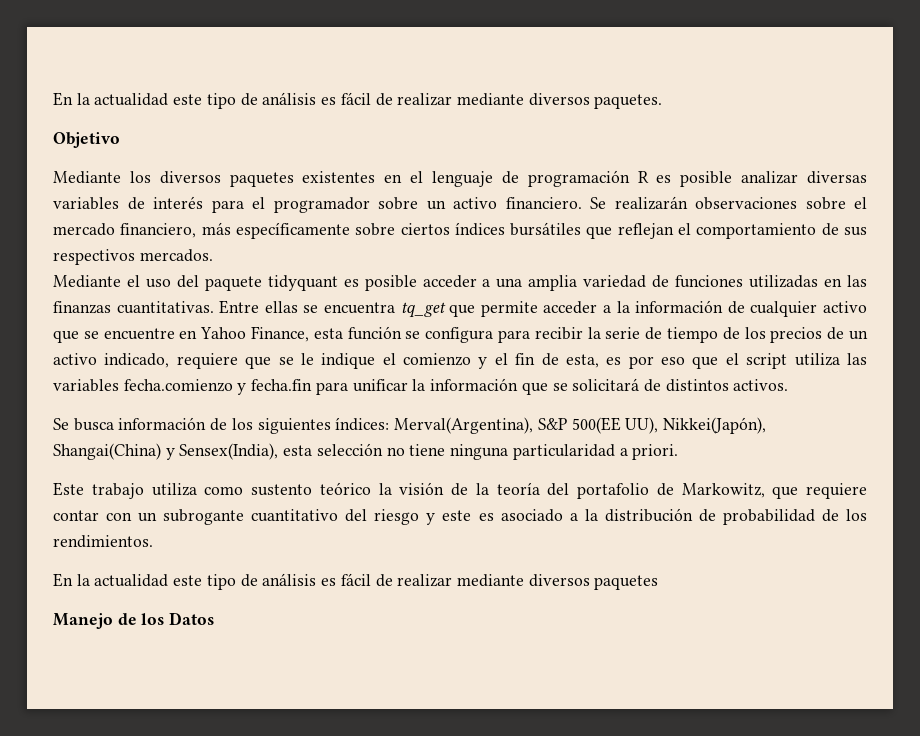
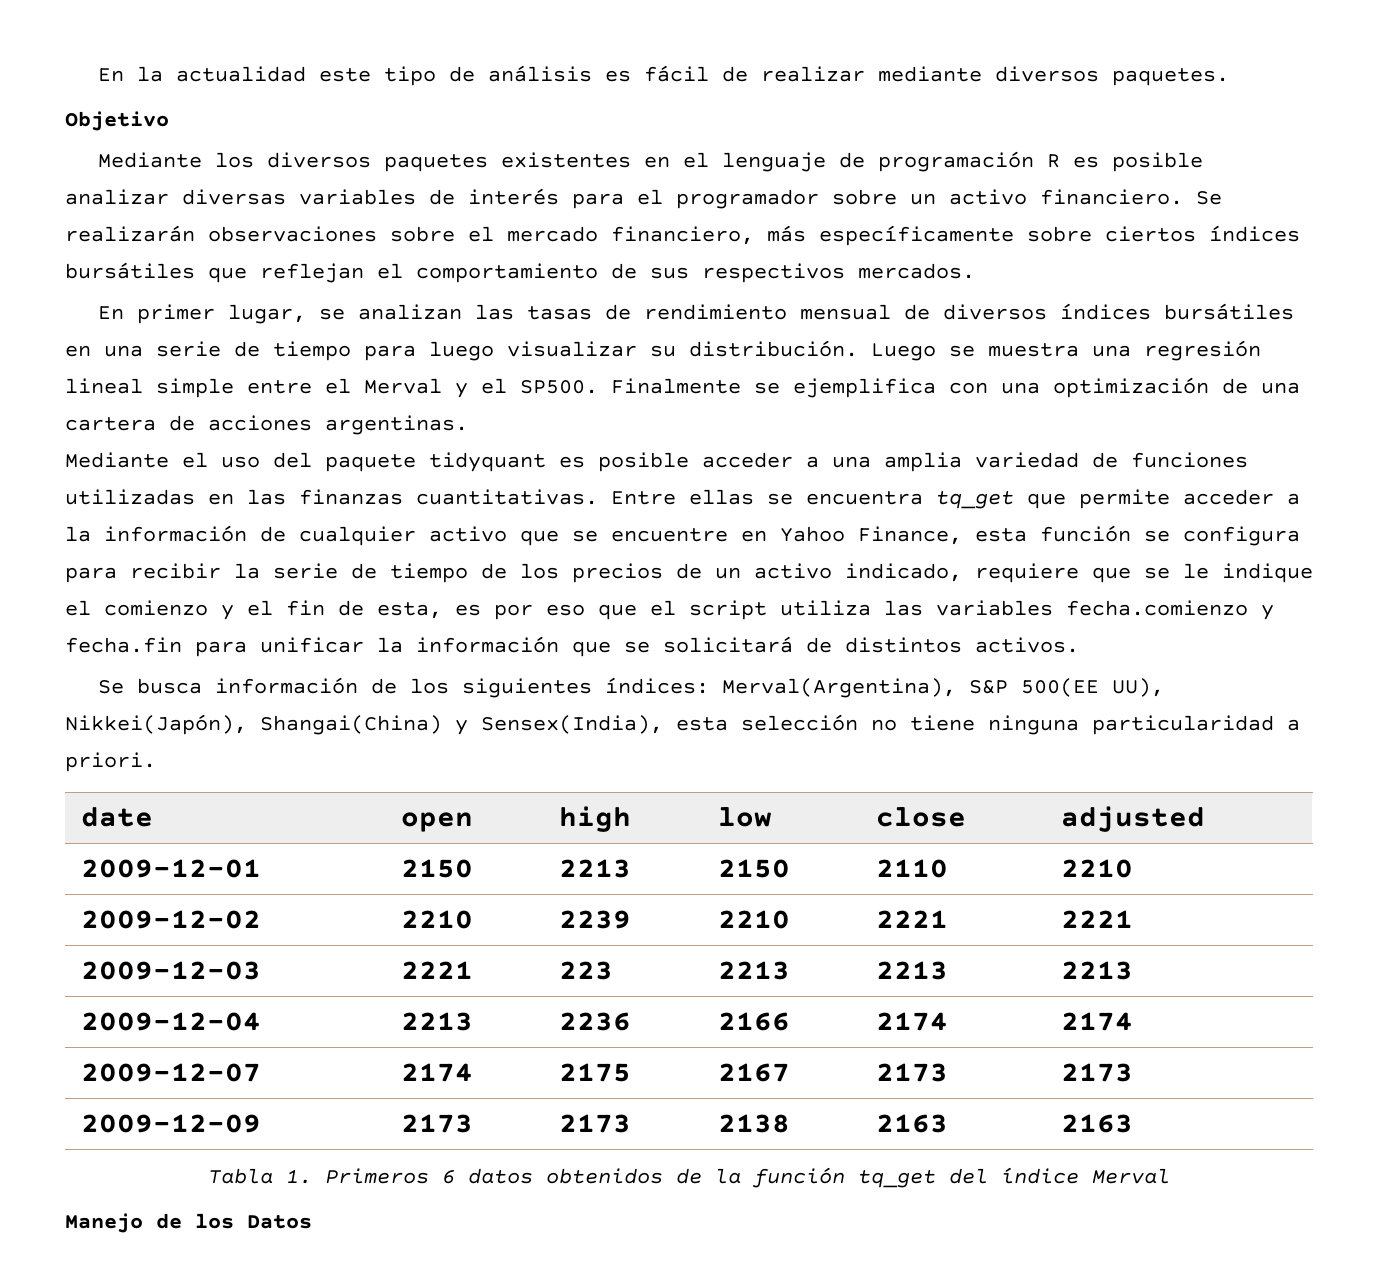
(213, 255) none -> [97,303,1294,324] [65,340,1261,361] [65,377,1300,398] [65,415,468,435] // En primer lugar, se analizan las tasas de rendimiento mensual de diversos índices bursátiles en una serie de tiempo para luego visualizar su distribución. Luego se muestra una regresión lineal simple entre el Merval y el SP500. Finalmente se ejemplifica con una optimización de una cartera de acciones argentinas.
[53,482,867,499] [53,508,867,525] [53,535,153,548] [53,573,659,590] // Este trabajo utiliza como sustento teórico la visión de la teoría del portafolio de Markowitz, que requiere contar con un subrogante cuantitativo del riesgo y este es asociado a la distribución de probabilidad de los rendimientos. // En la actualidad este tipo de análisis es fácil de realizar mediante diversos paquetes -> [80,807,153,827] [400,812,473,832] [558,806,631,832] [717,807,772,827] [875,807,966,827] [1060,806,1205,832] [80,859,261,878] [400,859,473,878] [558,859,631,878] [717,859,790,878] [875,859,948,878] [1060,859,1133,878] [80,910,261,929] [400,910,473,929] [558,910,631,929] [717,910,790,929] [875,910,948,928] [1060,910,1133,928] [80,961,261,980] [400,961,473,979] [558,961,613,980] [717,961,790,980] [875,961,948,980] [1060,961,1133,980] [80,1012,261,1031] [400,1012,473,1031] [558,1012,631,1031] [717,1012,790,1031] [875,1012,948,1031] [1060,1012,1133,1031] [80,1063,261,1082] [400,1063,473,1082] [558,1063,631,1082] [717,1063,790,1082] [875,1063,948,1082] [1060,1063,1133,1082] [80,1114,261,1133] [400,1114,473,1133] [558,1114,631,1133] [717,1114,790,1133] [875,1114,948,1133] [1060,1114,1133,1133] [208,1167,1170,1188] // date | open | high | low | close | adjusted // 2009-12-01 | 2150 | 2213 | 2150 | 2110 | 2210 // 2009-12-02 | 2210 | 2239 | 2210 | 2221 | 2221 // 2009-12-03 | 2221 | 223 | 2213 | 2213 | 2213 // 2009-12-04 | 2213 | 2236 | 2166 | 2174 | 2174 // 2009-12-07 | 2174 | 2175 | 2167 | 2173 | 2173 // 2009-12-09 | 2173 | 2173 | 2138 | 2163 | 2163 // Tabla 1. Primeros 6 datos obtenidos de la función tq_get del índice Merval

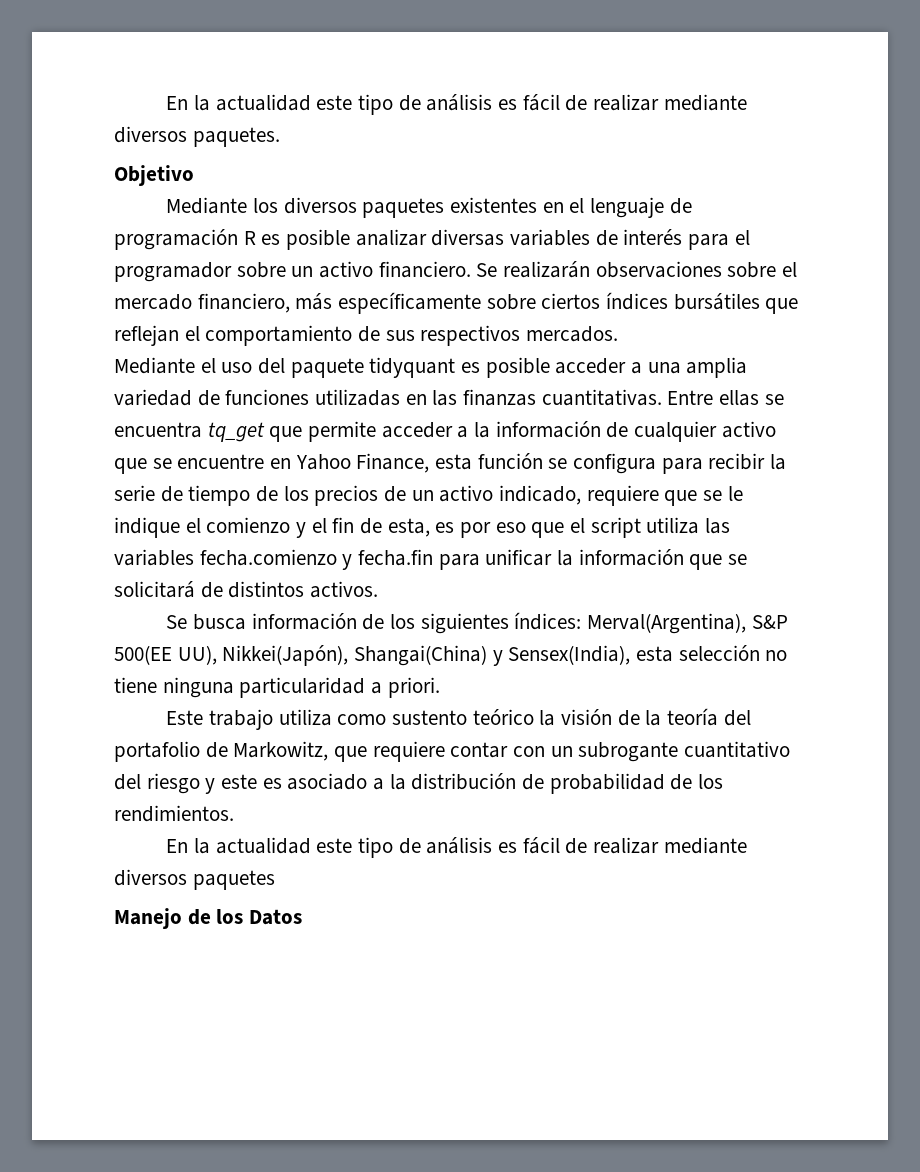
[97,303,1294,324] [65,340,1261,361] [65,377,1300,398] [65,415,468,435] // En primer lugar, se analizan las tasas de rendimiento mensual de diversos índices bursátiles en una serie de tiempo para luego visualizar su distribución. Luego se muestra una regresión lineal simple entre el Merval y el SP500. Finalmente se ejemplifica con una optimización de una cartera de acciones argentinas. -> (619, 334) none
[80,807,153,827] [400,812,473,832] [558,806,631,832] [717,807,772,827] [875,807,966,827] [1060,806,1205,832] [80,859,261,878] [400,859,473,878] [558,859,631,878] [717,859,790,878] [875,859,948,878] [1060,859,1133,878] [80,910,261,929] [400,910,473,929] [558,910,631,929] [717,910,790,929] [875,910,948,928] [1060,910,1133,928] [80,961,261,980] [400,961,473,979] [558,961,613,980] [717,961,790,980] [875,961,948,980] [1060,961,1133,980] [80,1012,261,1031] [400,1012,473,1031] [558,1012,631,1031] [717,1012,790,1031] [875,1012,948,1031] [1060,1012,1133,1031] [80,1063,261,1082] [400,1063,473,1082] [558,1063,631,1082] [717,1063,790,1082] [875,1063,948,1082] [1060,1063,1133,1082] [80,1114,261,1133] [400,1114,473,1133] [558,1114,631,1133] [717,1114,790,1133] [875,1114,948,1133] [1060,1114,1133,1133] [208,1167,1170,1188] // date | open | high | low | close | adjusted // 2009-12-01 | 2150 | 2213 | 2150 | 2110 | 2210 // 2009-12-02 | 2210 | 2239 | 2210 | 2221 | 2221 // 2009-12-03 | 2221 | 223 | 2213 | 2213 | 2213 // 2009-12-04 | 2213 | 2236 | 2166 | 2174 | 2174 // 2009-12-07 | 2174 | 2175 | 2167 | 2173 | 2173 // 2009-12-09 | 2173 | 2173 | 2138 | 2163 | 2163 // Tabla 1. Primeros 6 datos obtenidos de la función tq_get del índice Merval -> [166,708,751,730] [114,741,791,762] [114,773,724,794] [114,805,234,822] [166,837,747,858] [114,869,275,890] // Este trabajo utiliza como sustento teórico la visión de la teoría del portafolio de Markowitz, que requiere contar con un subrogante cuantitativo del riesgo y este es asociado a la distribución de probabilidad de los rendimientos. // En la actualidad este tipo de análisis es fácil de realizar mediante diversos paquetes

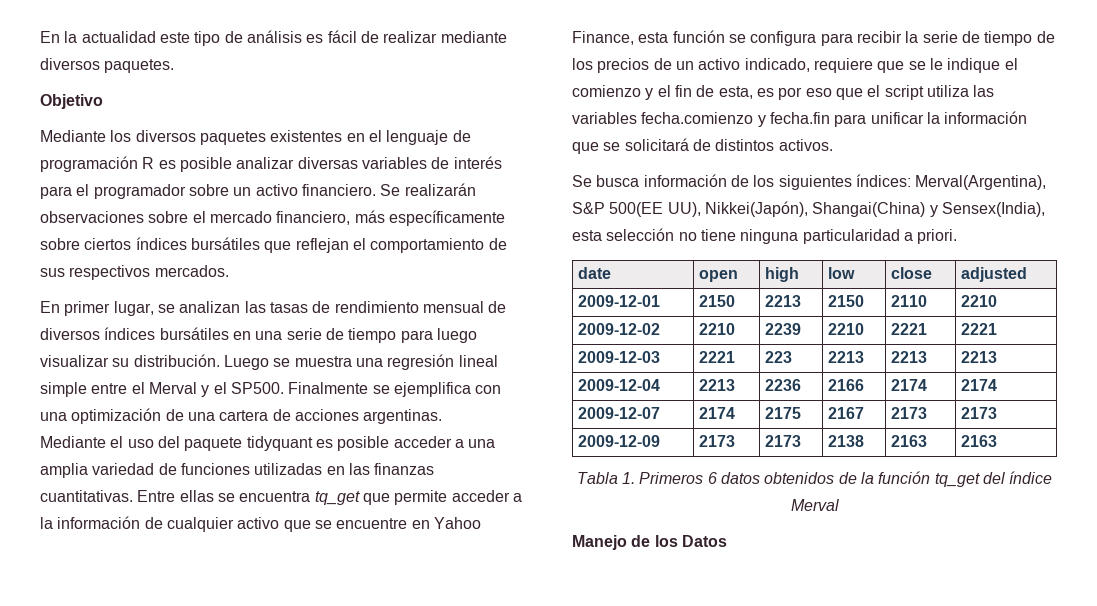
(619, 334) none -> [40,301,507,316] [40,327,477,343] [40,354,498,370] [40,382,502,397] [40,408,443,424] // En primer lugar, se analizan las tasas de rendimiento mensual de diversos índices bursátiles en una serie de tiempo para luego visualizar su distribución. Luego se muestra una regresión lineal simple entre el Merval y el SP500. Finalmente se ejemplifica con una optimización de una cartera de acciones argentinas.
[166,708,751,730] [114,741,791,762] [114,773,724,794] [114,805,234,822] [166,837,747,858] [114,869,275,890] // Este trabajo utiliza como sustento teórico la visión de la teoría del portafolio de Markowitz, que requiere contar con un subrogante cuantitativo del riesgo y este es asociado a la distribución de probabilidad de los rendimientos. // En la actualidad este tipo de análisis es fácil de realizar mediante diversos paquetes -> [578,267,612,279] [699,270,739,282] [765,267,800,282] [828,267,856,279] [891,267,933,279] [961,267,1028,282] [578,295,661,307] [699,295,736,307] [765,295,802,307] [828,295,865,307] [891,295,928,307] [961,295,998,307] [578,323,661,335] [699,323,736,335] [765,323,802,335] [828,323,865,335] [891,323,928,335] [961,323,998,335] [578,351,661,363] [699,351,736,363] [765,351,793,363] [828,351,865,363] [891,351,928,363] [961,351,998,363] [578,379,661,391] [699,379,736,391] [765,379,802,391] [828,379,865,391] [891,379,928,391] [961,379,998,391] [578,407,661,419] [699,407,736,419] [765,407,802,419] [828,407,865,419] [891,407,928,419] [961,407,998,419] [578,435,661,447] [699,435,736,447] [765,435,802,447] [828,435,865,447] [891,435,928,447] [961,435,998,447] [576,471,1053,487] [790,499,839,511] // date | open | high | low | close | adjusted // 2009-12-01 | 2150 | 2213 | 2150 | 2110 | 2210 // 2009-12-02 | 2210 | 2239 | 2210 | 2221 | 2221 // 2009-12-03 | 2221 | 223 | 2213 | 2213 | 2213 // 2009-12-04 | 2213 | 2236 | 2166 | 2174 | 2174 // 2009-12-07 | 2174 | 2175 | 2167 | 2173 | 2173 // 2009-12-09 | 2173 | 2173 | 2138 | 2163 | 2163 // Tabla 1. Primeros 6 datos obtenidos de la función tq_get del índice Merval

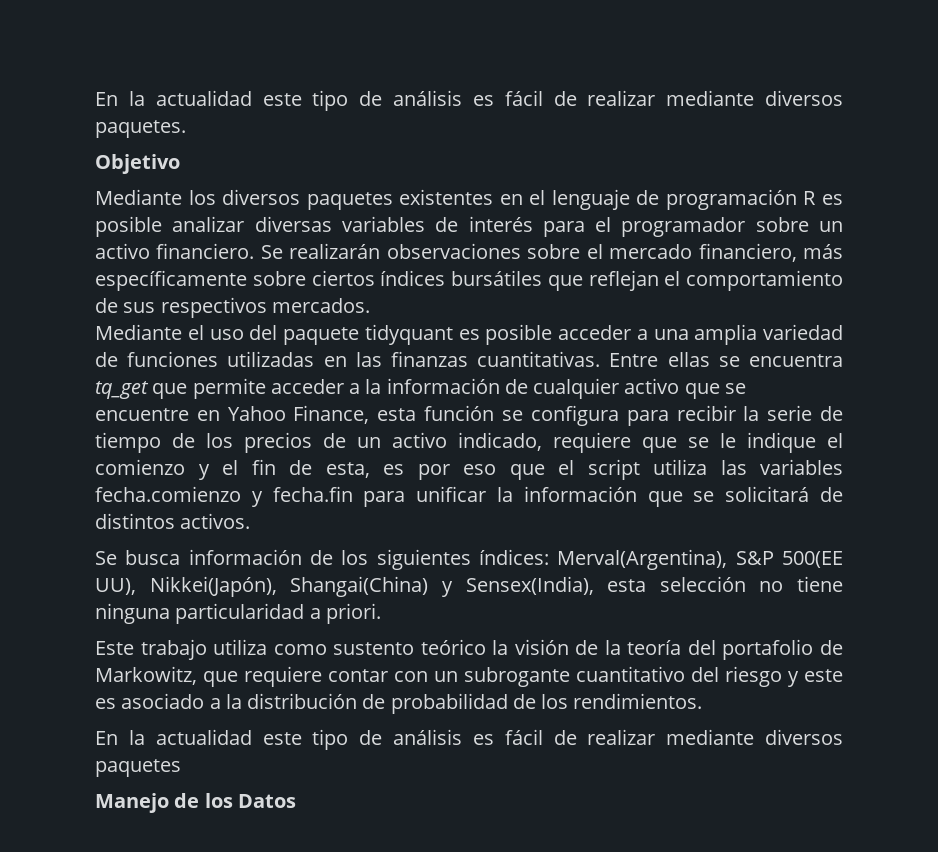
[40,301,507,316] [40,327,477,343] [40,354,498,370] [40,382,502,397] [40,408,443,424] // En primer lugar, se analizan las tasas de rendimiento mensual de diversos índices bursátiles en una serie de tiempo para luego visualizar su distribución. Luego se muestra una regresión lineal simple entre el Merval y el SP500. Finalmente se ejemplifica con una optimización de una cartera de acciones argentinas. -> (370, 305) none
[578,267,612,279] [699,270,739,282] [765,267,800,282] [828,267,856,279] [891,267,933,279] [961,267,1028,282] [578,295,661,307] [699,295,736,307] [765,295,802,307] [828,295,865,307] [891,295,928,307] [961,295,998,307] [578,323,661,335] [699,323,736,335] [765,323,802,335] [828,323,865,335] [891,323,928,335] [961,323,998,335] [578,351,661,363] [699,351,736,363] [765,351,793,363] [828,351,865,363] [891,351,928,363] [961,351,998,363] [578,379,661,391] [699,379,736,391] [765,379,802,391] [828,379,865,391] [891,379,928,391] [961,379,998,391] [578,407,661,419] [699,407,736,419] [765,407,802,419] [828,407,865,419] [891,407,928,419] [961,407,998,419] [578,435,661,447] [699,435,736,447] [765,435,802,447] [828,435,865,447] [891,435,928,447] [961,435,998,447] [576,471,1053,487] [790,499,839,511] // date | open | high | low | close | adjusted // 2009-12-01 | 2150 | 2213 | 2150 | 2110 | 2210 // 2009-12-02 | 2210 | 2239 | 2210 | 2221 | 2221 // 2009-12-03 | 2221 | 223 | 2213 | 2213 | 2213 // 2009-12-04 | 2213 | 2236 | 2166 | 2174 | 2174 // 2009-12-07 | 2174 | 2175 | 2167 | 2173 | 2173 // 2009-12-09 | 2173 | 2173 | 2138 | 2163 | 2163 // Tabla 1. Primeros 6 datos obtenidos de la función tq_get del índice Merval -> [95,639,844,660] [95,666,843,687] [95,693,703,714] [95,729,843,750] [95,759,181,777] // Este trabajo utiliza como sustento teórico la visión de la teoría del portafolio de Markowitz, que requiere contar con un subrogante cuantitativo del riesgo y este es asociado a la distribución de probabilidad de los rendimientos. // En la actualidad este tipo de análisis es fácil de realizar mediante diversos paquetes

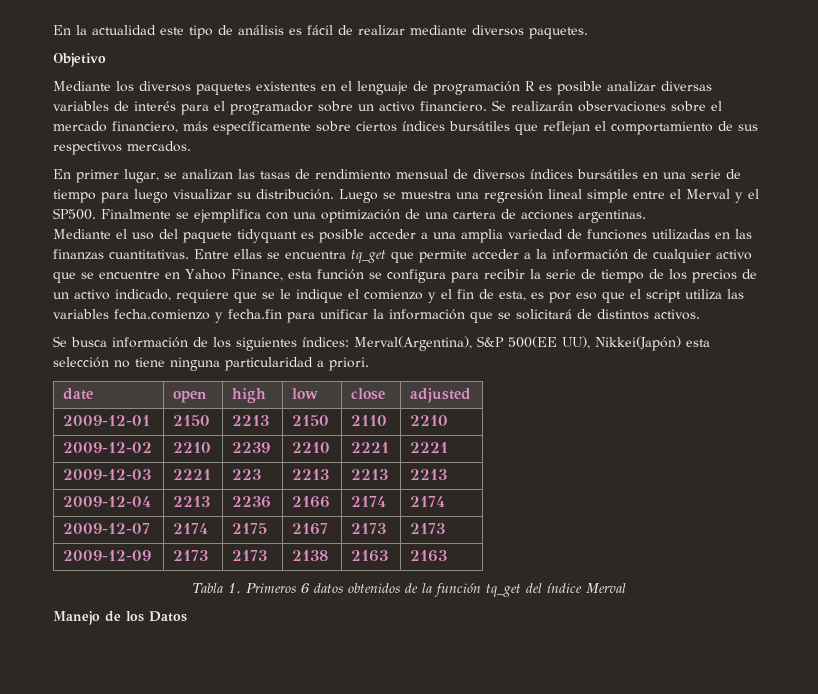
(370, 305) none -> [53,169,741,183] [53,189,759,203] [53,208,646,223] // En primer lugar, se analizan las tasas de rendimiento mensual de diversos índices bursátiles en una serie de tiempo para luego visualizar su distribución. Luego se muestra una regresión lineal simple entre el Merval y el SP500. Finalmente se ejemplifica con una optimización de una cartera de acciones argentinas.
[149,576,594,597] Nikkei(Japón), Shangai(China) y Sensex(India), -> [595,336,681,351] Nikkei(Japón)
[95,639,844,660] [95,666,843,687] [95,693,703,714] [95,729,843,750] [95,759,181,777] // Este trabajo utiliza como sustento teórico la visión de la teoría del portafolio de Markowitz, que requiere contar con un subrogante cuantitativo del riesgo y este es asociado a la distribución de probabilidad de los rendimientos. // En la actualidad este tipo de análisis es fácil de realizar mediante diversos paquetes -> [63,388,94,400] [173,391,208,403] [232,388,267,403] [292,388,319,399] [351,388,386,400] [410,388,472,403] [63,415,151,426] [173,415,211,426] [232,415,270,426] [292,415,330,426] [351,415,388,426] [410,415,449,426] [63,442,153,453] [173,442,212,453] [232,442,271,453] [292,442,331,453] [351,442,390,453] [410,442,449,453] [63,469,152,480] [173,469,212,480] [232,469,262,480] [292,469,330,480] [351,469,389,480] [410,469,448,480] [63,496,152,507] [173,496,211,507] [232,496,272,508] [292,496,331,508] [351,496,387,507] [410,496,446,507] [63,523,151,534] [173,523,209,534] [232,523,268,534] [292,523,329,535] [351,523,387,534] [410,523,446,534] [63,550,152,561] [173,550,209,561] [232,550,268,561] [292,550,329,561] [351,550,389,562] [410,550,448,562] [192,583,626,597] // date | open | high | low | close | adjusted // 2009-12-01 | 2150 | 2213 | 2150 | 2110 | 2210 // 2009-12-02 | 2210 | 2239 | 2210 | 2221 | 2221 // 2009-12-03 | 2221 | 223 | 2213 | 2213 | 2213 // 2009-12-04 | 2213 | 2236 | 2166 | 2174 | 2174 // 2009-12-07 | 2174 | 2175 | 2167 | 2173 | 2173 // 2009-12-09 | 2173 | 2173 | 2138 | 2163 | 2163 // Tabla 1. Primeros 6 datos obtenidos de la función tq_get del índice Merval

